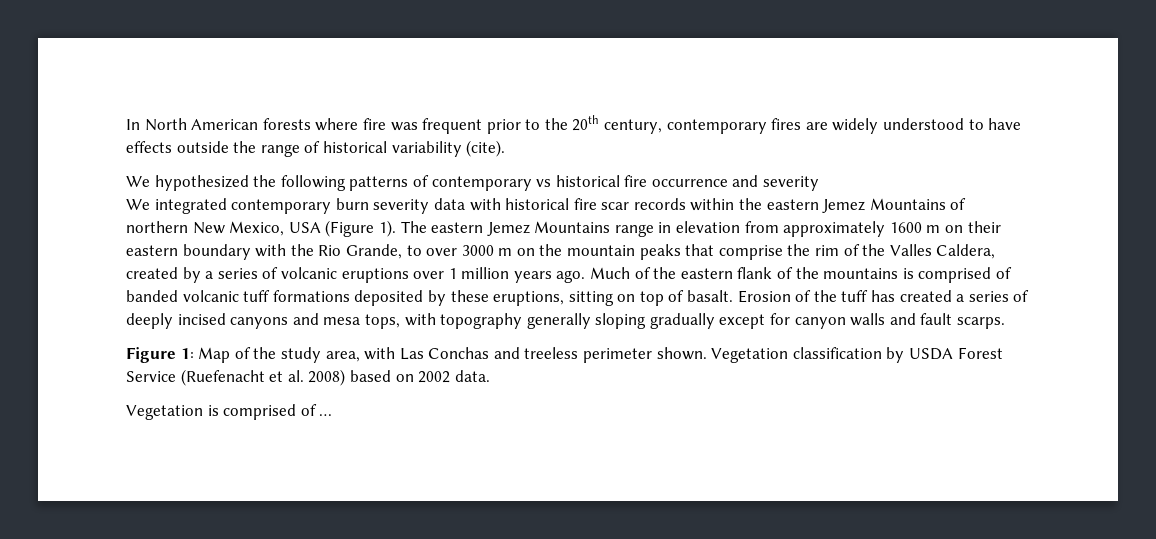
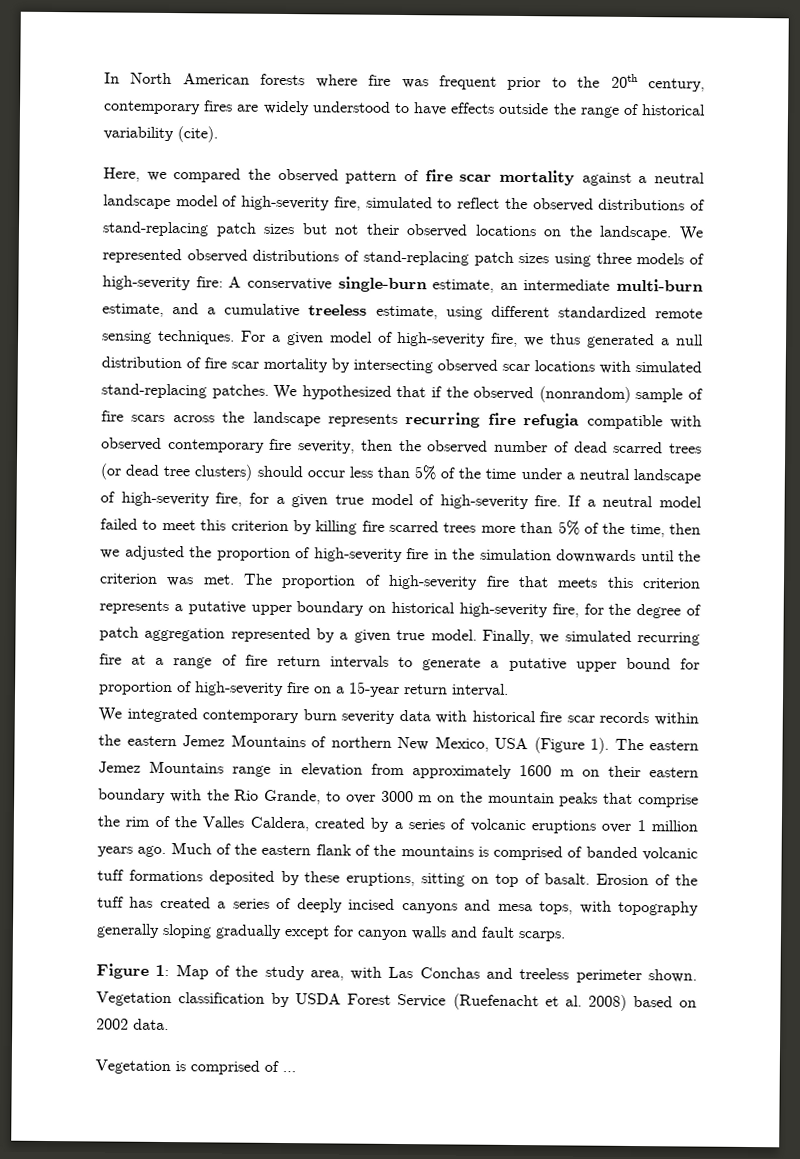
[126,175,820,191] We hypothesized the following patterns of contemporary vs historical fire occurrence and severity -> [103,167,705,186] [103,194,706,212] [102,221,704,241] [102,248,704,267] [102,275,703,293] [102,303,703,320] [102,329,704,349] [101,356,702,374] [101,383,704,403] [101,410,702,430] [101,437,703,454] [100,463,701,484] [100,491,703,510] [100,518,701,538] [100,545,701,564] [99,573,702,590] [99,600,701,619] [99,626,701,646] [99,653,700,672] [99,681,509,697] Here, we compared the observed pattern of fire scar mortality against a neutral landscape model of high-severity fire, simulated to reflect the observed distributions of stand-replacing patch sizes but not their observed locations on the landscape. We represented observed distributions of stand-replacing patch sizes using three models of high-severity fire: A conservative single-burn estimate, an intermediate multi-burn estimate, and a cumulative treeless estimate, using different standardized remote sensing techniques. For a given model of high-severity fire, we thus generated a null distribution of fire scar mortality by intersecting observed scar locations with simulated stand-replacing patches. We hypothesized that if the observed (nonrandom) sample of fire scars across the landscape represents recurring fire refugia compatible with observed contemporary fire severity, then the observed number of dead scarred trees (or dead tree clusters) should occur less than 5% of the time under a neutral landscape of high-severity fire, for a given true model of high-severity fire. If a neutral model failed to meet this criterion by killing fire scarred trees more than 5% of the time, then we adjusted the proportion of high-severity fire in the simulation downwards until the criterion was met. The proportion of high-severity fire that meets this criterion represents a putative upper boundary on historical high-severity fire, for the degree of patch aggregation represented by a given true model. Finally, we simulated recurring fire at a range of fire return intervals to generate a putative upper bound for proportion of high-severity fire on a 15-year return interval.

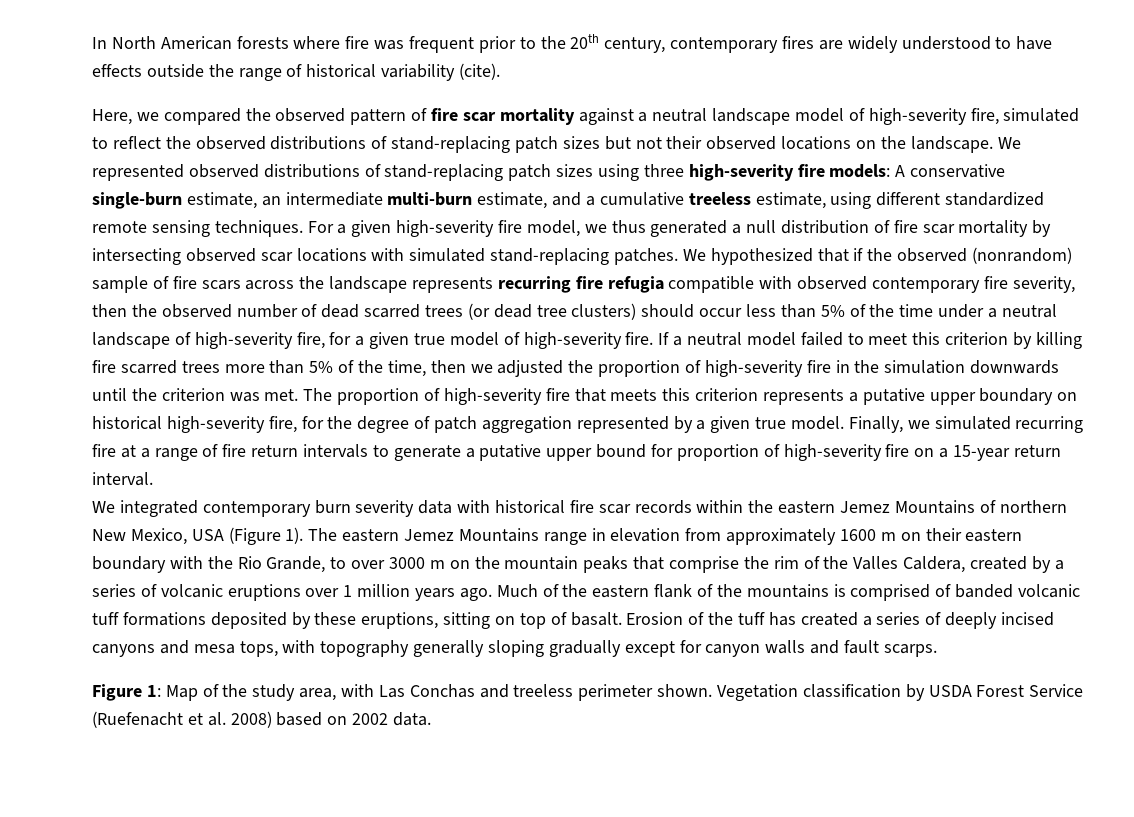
[636,253,704,265] [102,275,223,291] models of high-severity fire: -> [688,164,891,181] high-severity fire models:
[329,331,519,348] model of high-severity fire, -> [396,220,580,237] high-severity fire model,
[95,1059,296,1075] // Vegetation is comprised of … -> (432, 719) none

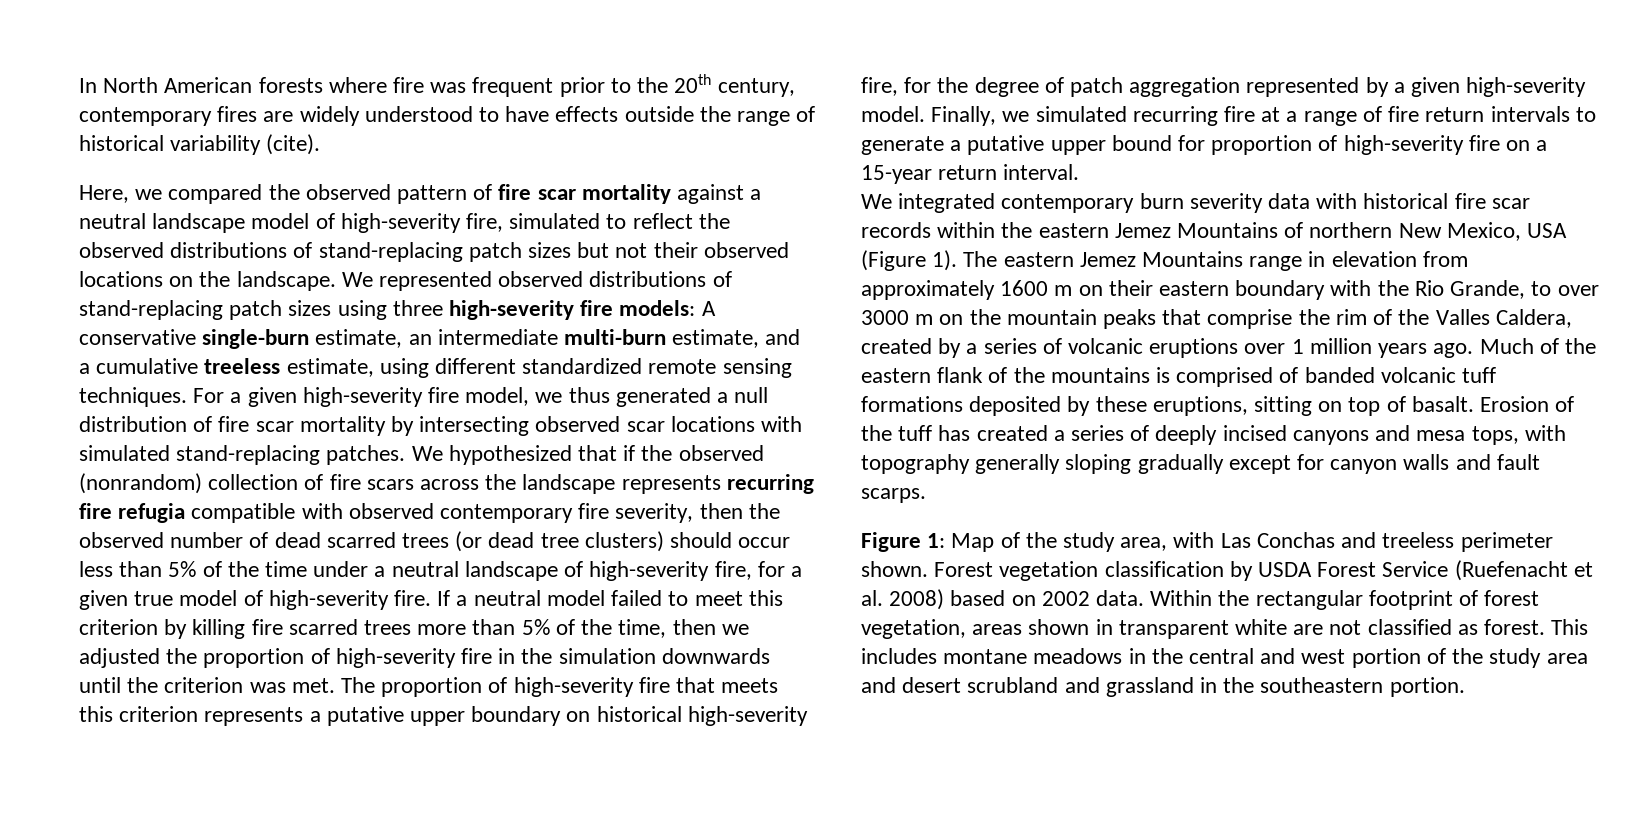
[92,276,148,293] sample -> [208,474,299,490] collection
[755,417,787,429] true -> [1466,77,1587,97] high-severity
[717,684,799,701] Vegetation -> [934,561,1099,581] Forest vegetation
(432, 719) none -> [1150,590,1540,610] [861,619,1589,639] [861,648,1588,668] [861,677,1465,697] Within the rectangular footprint of forest vegetation, areas shown in transparent white are not classified as forest. This includes montane meadows in the central and west portion of the study area and desert scrubland and grassland in the southeastern portion.

